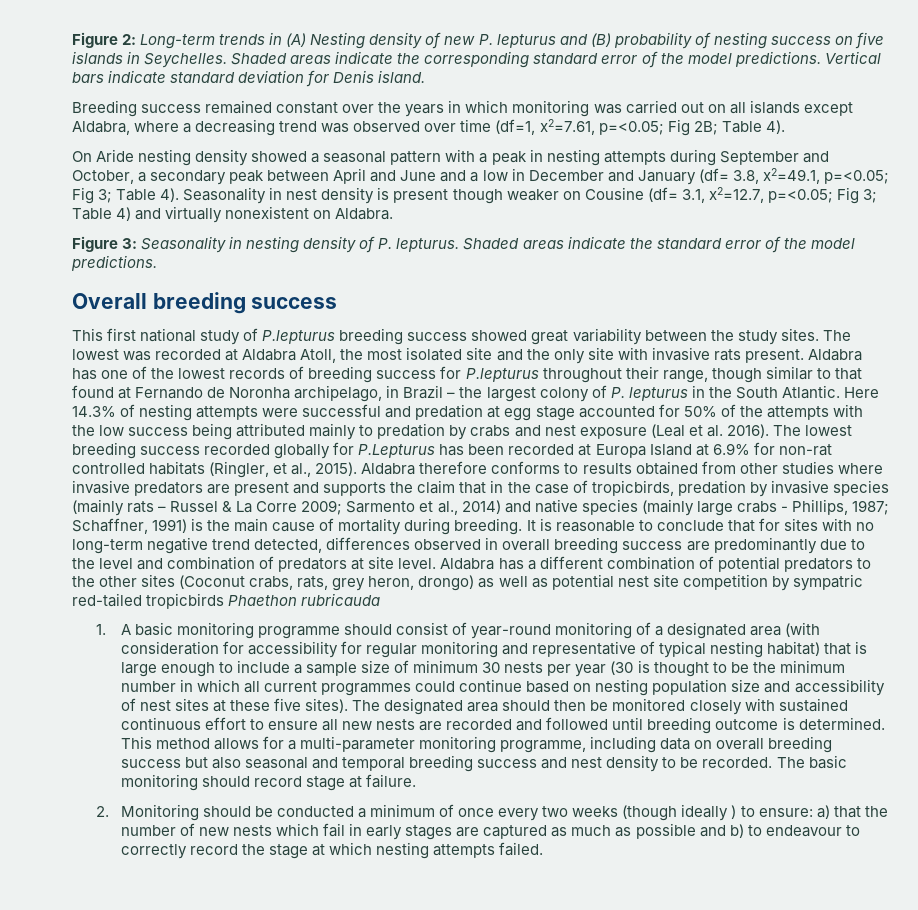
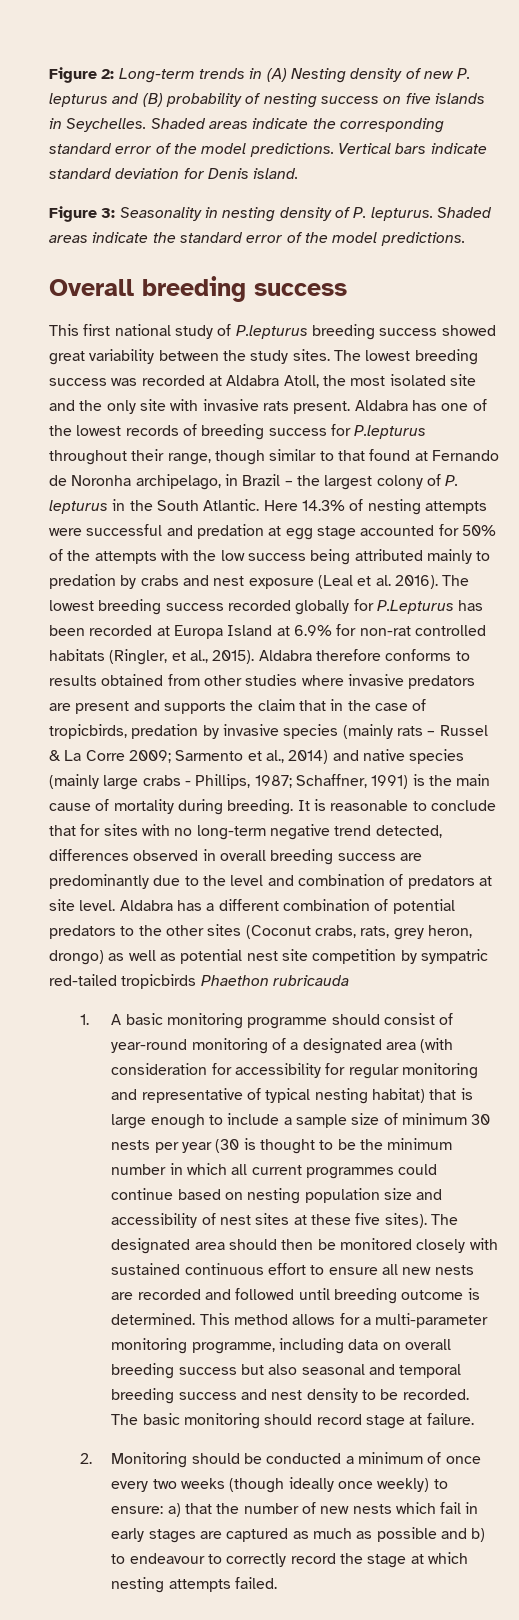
[72,100,853,117] [72,119,785,136] [72,149,829,166] [72,168,889,185] [72,187,877,204] [72,206,394,223] // Breeding success remained constant over the years in which monitoring was carried out on all islands except Aldabra, where a decreasing trend was observed over time (df=1, x2=7.61, p=<0.05; Fig 2B; Table 4). // On Aride nesting density showed a seasonal pattern with a peak in nesting attempts during September and October, a secondary peak between April and June and a low in December and January (df= 3.8, x2=49.1, p=<0.05; Fig 3; Table 4). Seasonality in nest density is present though weaker on Cousine (df= 3.1, x2=12.7, p=<0.05; Fig 3; Table 4) and virtually nonexistent on Aldabra. -> (299, 173) none
(119, 354) none -> [414,349,478,365] [49,378,107,386] breeding success
[731,805,737,819] ) -> [337,1478,430,1492] once weekly)

